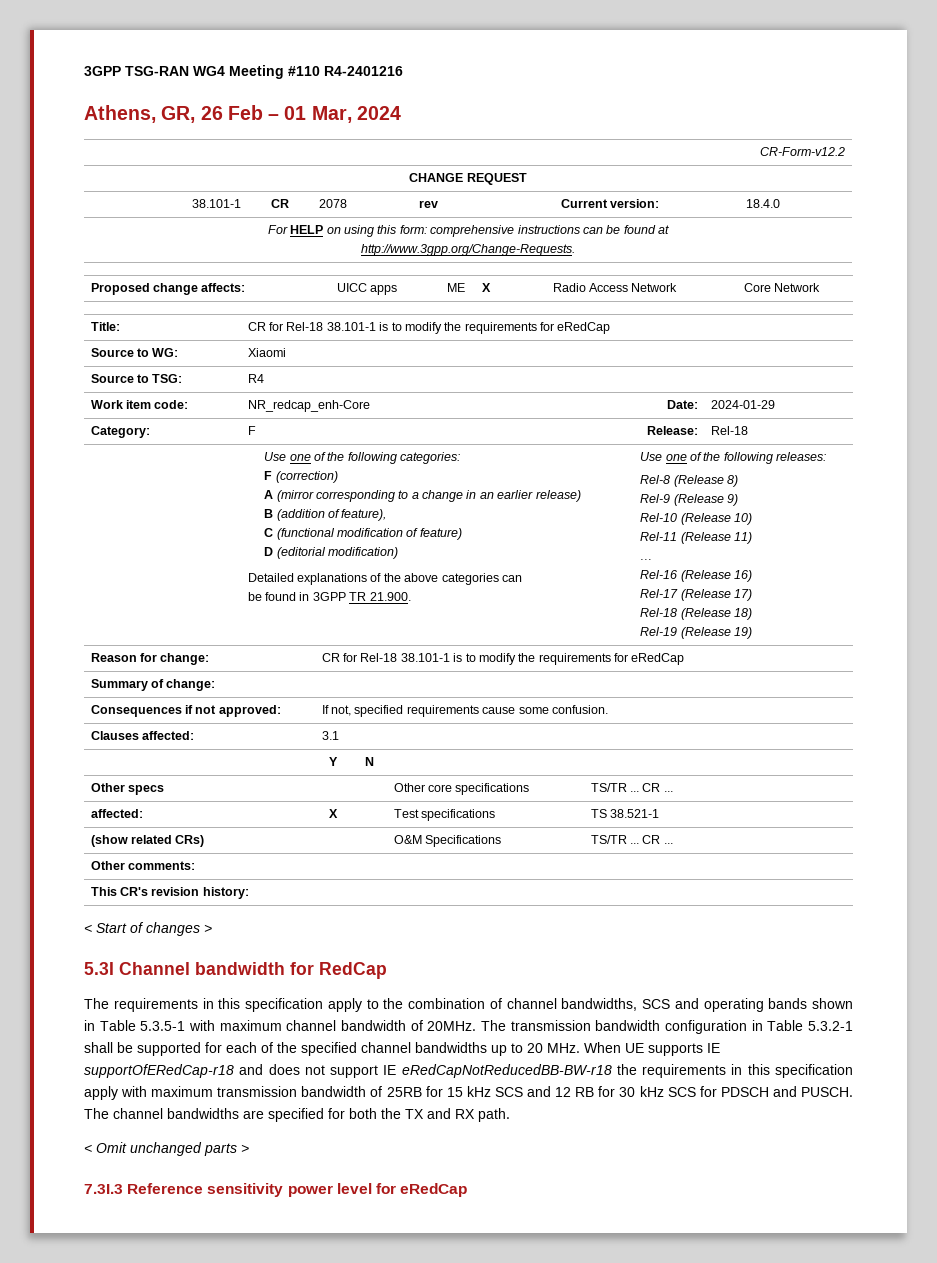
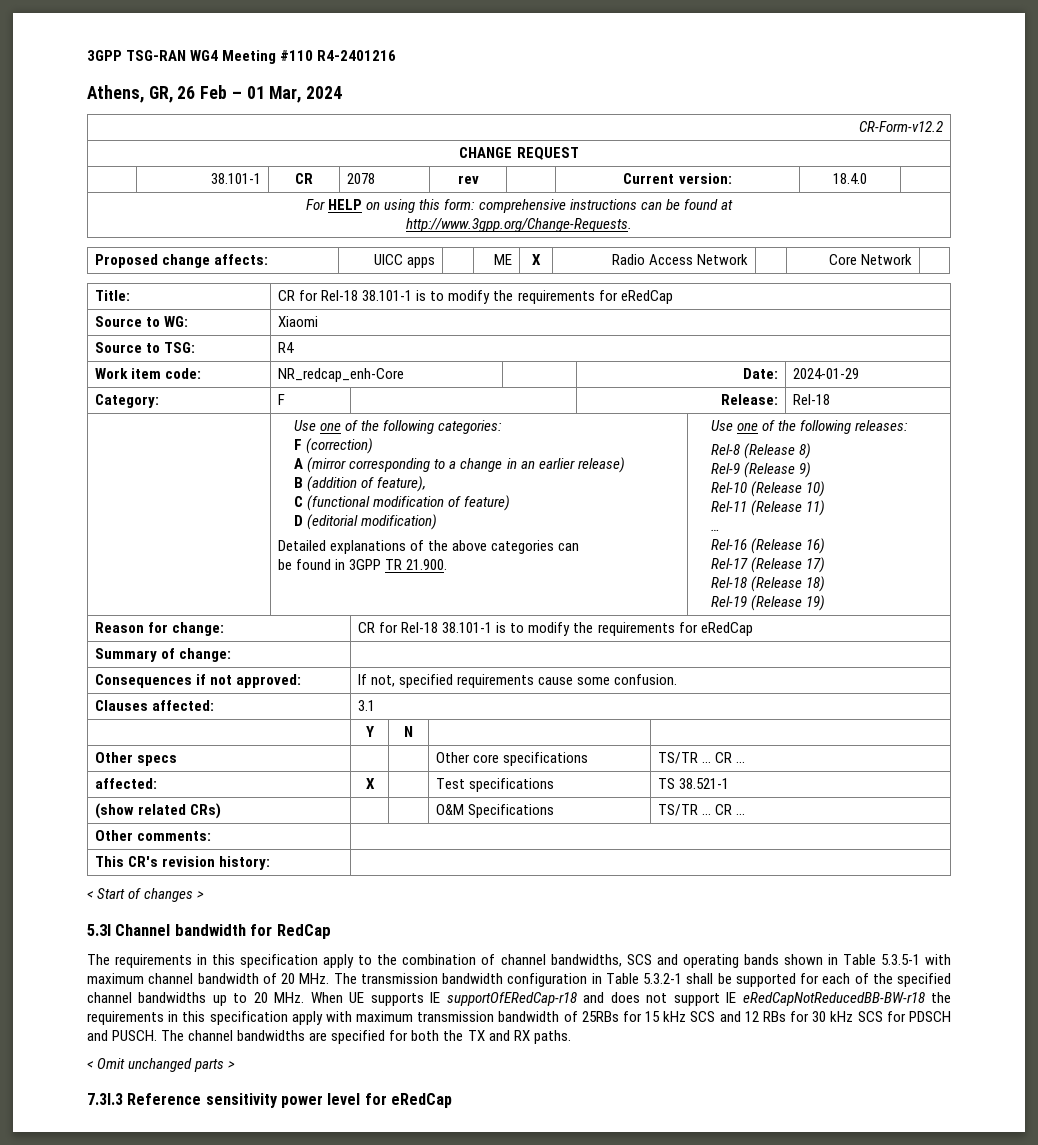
[427,1021,477,1031] 20MHz. -> [281,973,330,984] 20 MHz.
[386,1087,422,1097] 25RB -> [581,1011,619,1022] 25RBs
[575,1087,595,1097] RB -> [762,1011,786,1022] RBs
[478,1108,510,1122] path. -> [533,1030,571,1044] paths.

